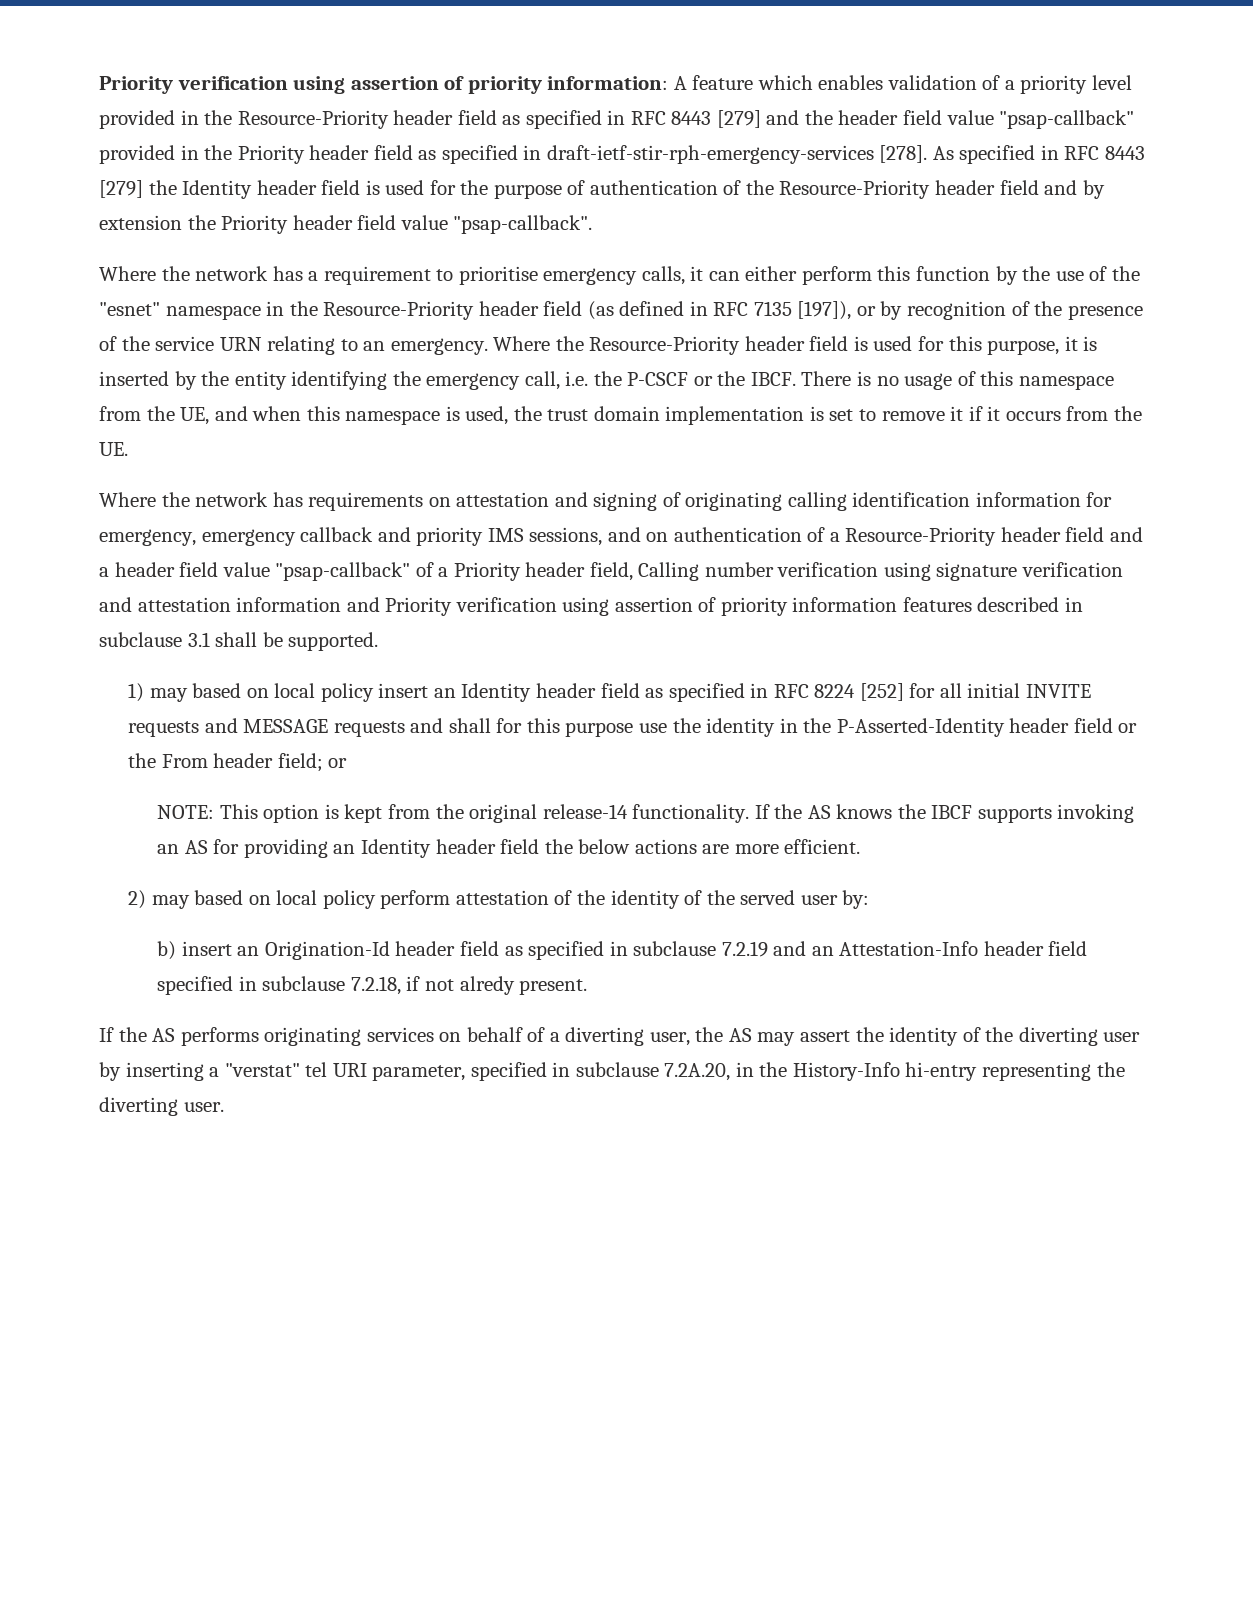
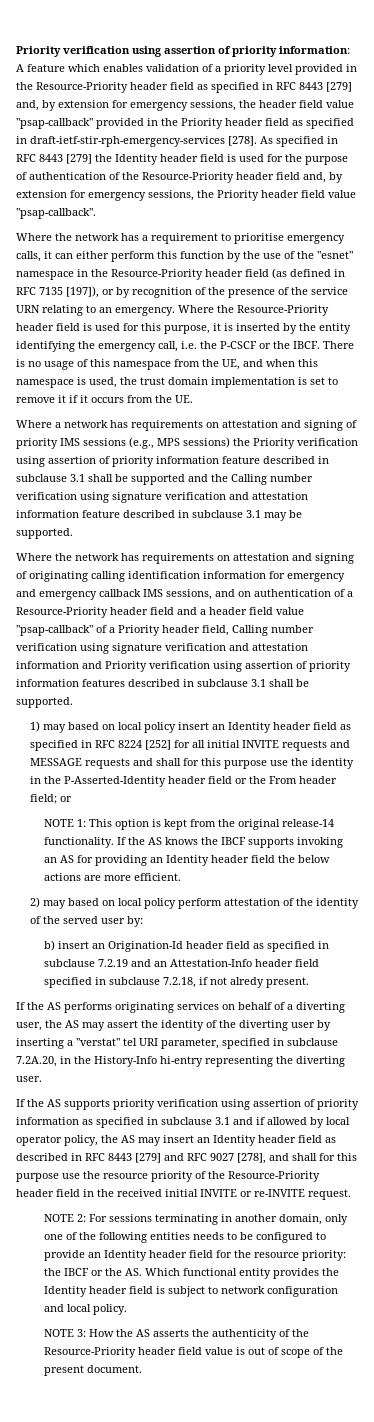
[766,110,800,125] and -> [16,100,236,111] and, by extension for emergency sessions,
[1044,180,1105,199] [99,215,182,230] and by extension -> [303,172,343,183] [16,190,194,201] and, by extension for emergency sessions,
(128, 449) none -> [16,420,357,431] [16,437,358,449] [16,456,329,467] [16,474,313,485] [16,492,308,503] [16,510,302,521] [16,528,73,539] // Where a network has requirements on attestation and signing of priority IMS sessions (e.g., MPS sessions) the Priority verification using assertion of priority information feature described in subclause 3.1 shall be supported and the Calling number verification using signature verification and attestation information feature described in subclause 3.1 may be supported.
[99,527,484,546] emergency, emergency callback and priority -> [287,573,345,582] [16,589,141,600] emergency and emergency callback
[157,805,215,819] NOTE: -> [43,819,86,827] NOTE 1:
(224, 1107) none -> [16,1099,359,1110] [16,1117,350,1128] [16,1135,336,1146] [16,1153,357,1164] [16,1171,320,1182] [16,1189,351,1200] [43,1214,348,1225] [43,1232,326,1243] [43,1250,346,1261] [43,1268,339,1279] [43,1286,338,1297] [43,1304,127,1315] [43,1329,309,1340] [43,1347,343,1358] [43,1365,142,1376] // If the AS supports priority verification using assertion of priority information as specified in subclause 3.1 and if allowed by local operator policy, the AS may insert an Identity header field as described in RFC 8443 [279] and RFC 9027 [278], and shall for this purpose use the resource priority of the Resource-Priority header field in the received initial INVITE or re-INVITE request. // NOTE 2: For sessions terminating in another domain, only one of the following entities needs to be configured to provide an Identity header field for the resource priority: the IBCF or the AS. Which functional entity provides the Identity header field is subject to network configuration and local policy. // NOTE 3: How the AS asserts the authenticity of the Resource-Priority header field value is out of scope of the present document.

